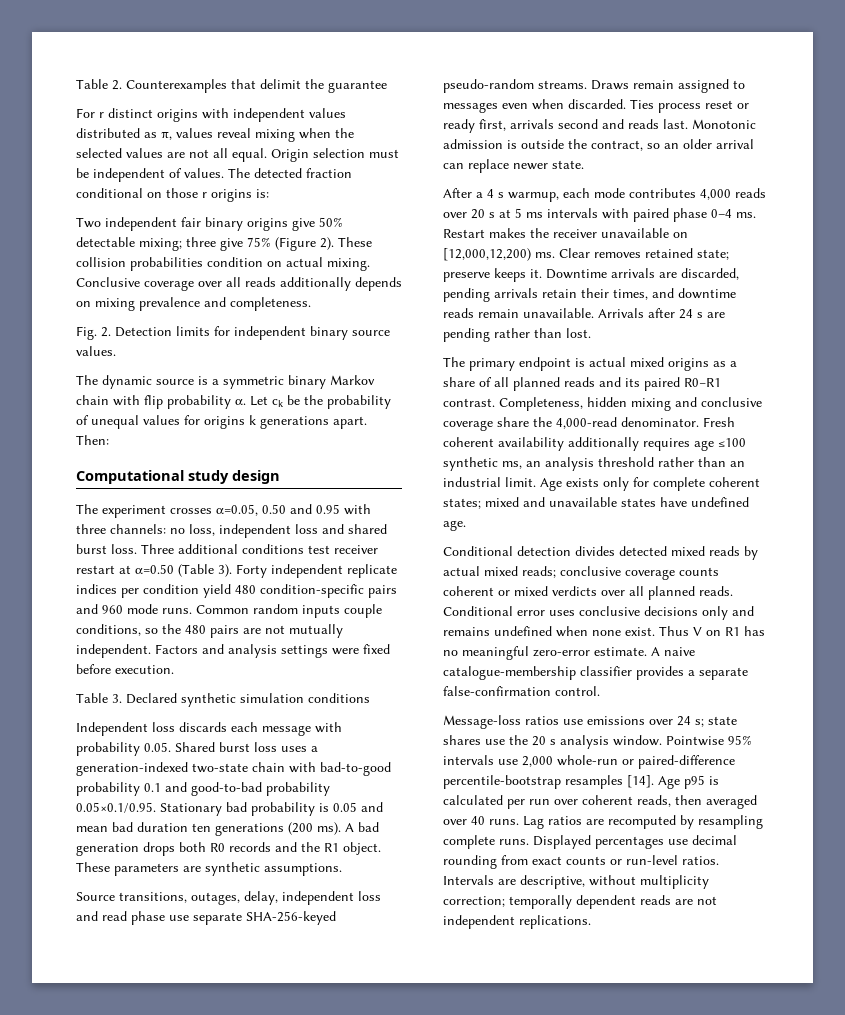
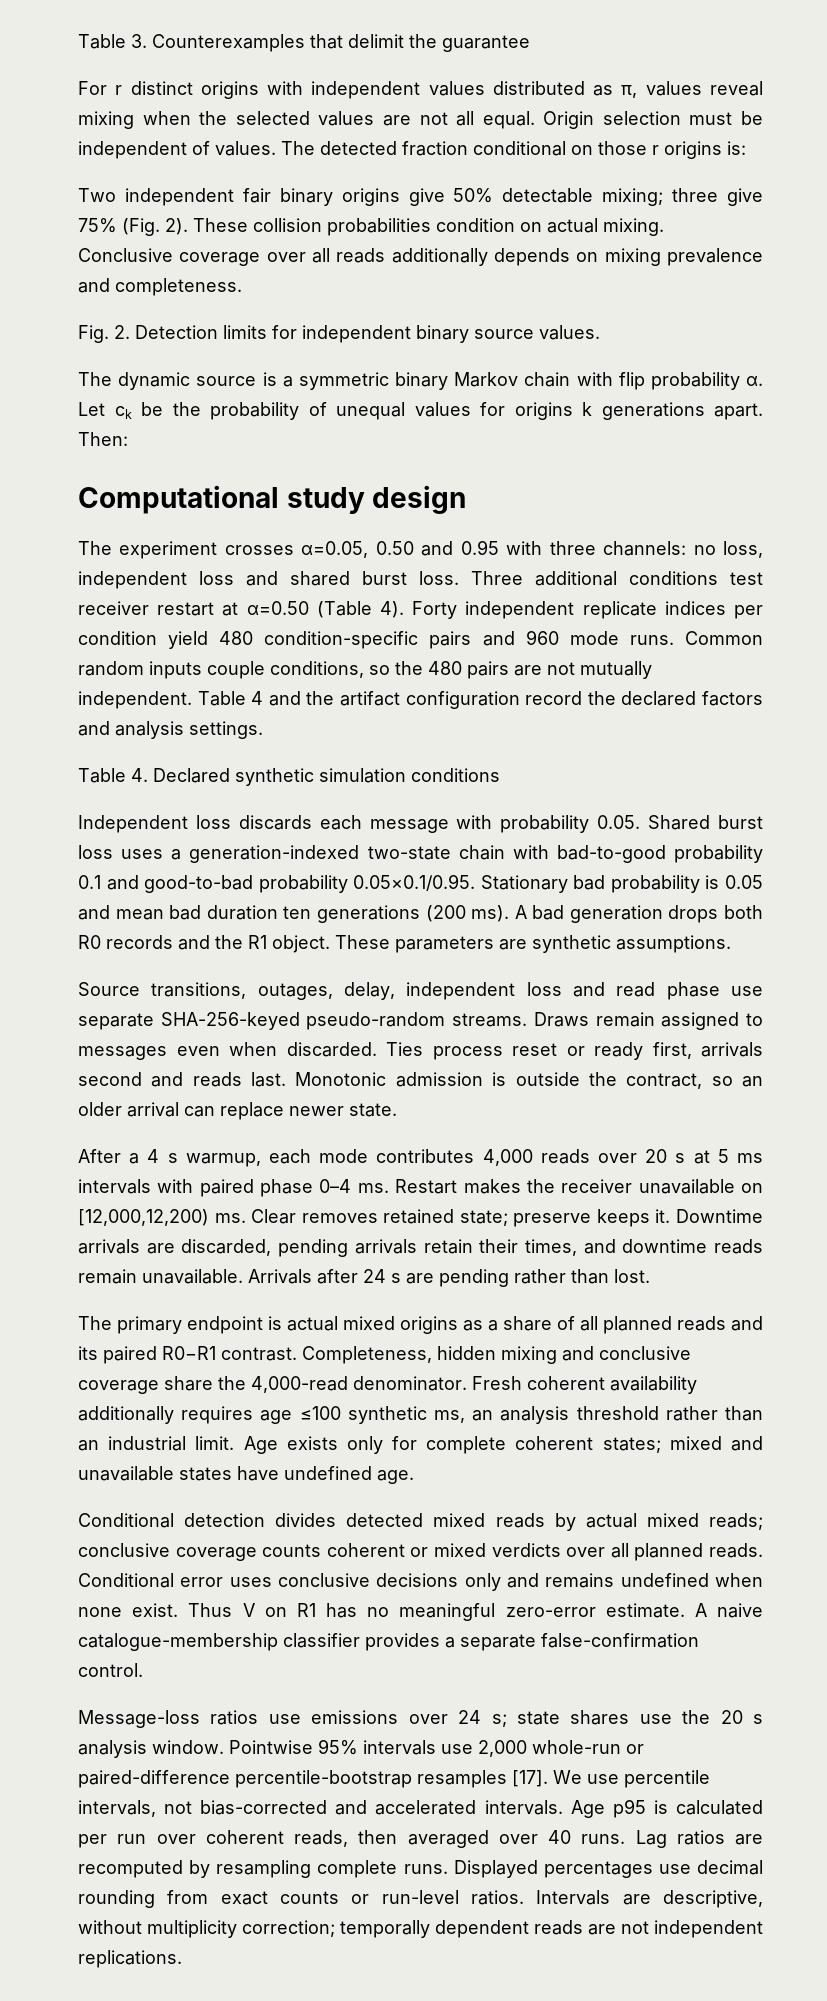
[76,79,122,90] Table 2. -> [78,34,147,49] Table 3.
[275,237,316,251] (Figure -> [122,218,160,236] (Fig.
[218,564,232,577] 3). -> [379,601,404,618] 4).
[155,644,390,658] [76,664,174,674] [76,693,122,703] Factors and analysis settings were fixed before execution. // Table 3. -> [197,691,764,709] [78,721,263,739] [78,768,148,783] Table 4 and the artifact configuration record the declared factors and analysis settings. // Table 4.
[627,775,654,788] [14]. -> [512,1770,710,1788] [78,1800,563,1817] [17]. We use percentile intervals, not bias-corrected and accelerated intervals.

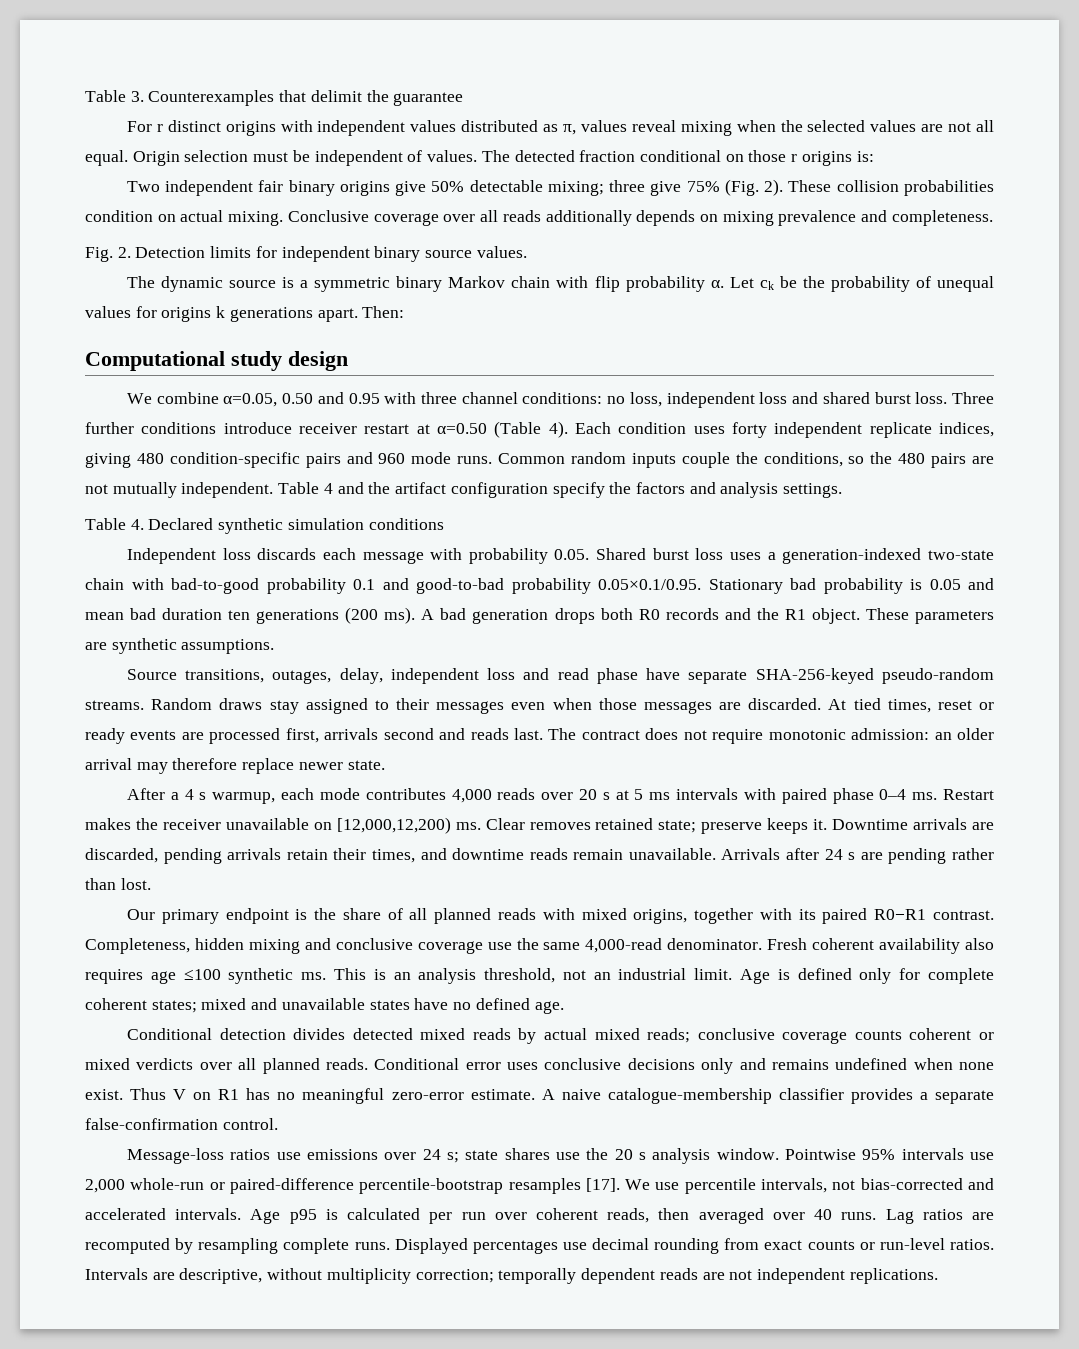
[78,541,294,559] The experiment crosses -> [126,392,219,404] We combine
[603,541,687,556] channels: -> [461,392,603,404] channel conditions:
[535,571,763,586] additional conditions test -> [85,422,292,434] further conditions introduce
[412,601,763,619] [78,631,209,649] Forty independent replicate indices per condition yield -> [574,422,995,438] [85,453,131,468] Each condition uses forty independent replicate indices, giving
(265, 670) none -> [735,452,758,464] the
[525,691,697,706] record the declared -> [552,482,632,498] specify the
[731,986,764,996] use -> [646,668,681,680] have
[533,1012,655,1027] Draws remain -> [151,698,299,714] Random draws stay
(763, 1019) none -> [396,698,429,710] their
[286,1042,643,1060] discarded. Ties process reset or ready -> [598,698,994,714] [85,728,281,744] those messages are discarded. At tied times, reset or ready events are processed
[295,1072,733,1089] Monotonic admission is outside the contract, so -> [548,728,930,744] The contract does not require monotonic admission:
[184,1106,215,1117] can -> [136,758,238,774] may therefore
[78,1316,112,1330] The -> [126,909,155,920] Our
[287,1316,498,1334] actual mixed origins as a -> [314,908,337,920] the
[731,1316,763,1331] and -> [542,908,792,924] with mixed origins, together with
[164,1376,246,1391] share the -> [487,938,581,950] use the same
[78,1406,174,1424] additionally -> [965,938,995,950] also
[433,1406,763,1424] ms, an analysis threshold rather than -> [301,968,586,984] ms. This is an analysis threshold, not
[286,1436,338,1450] exists -> [777,968,852,980] is defined
[284,1466,372,1480] undefined -> [453,998,530,1010] no defined

